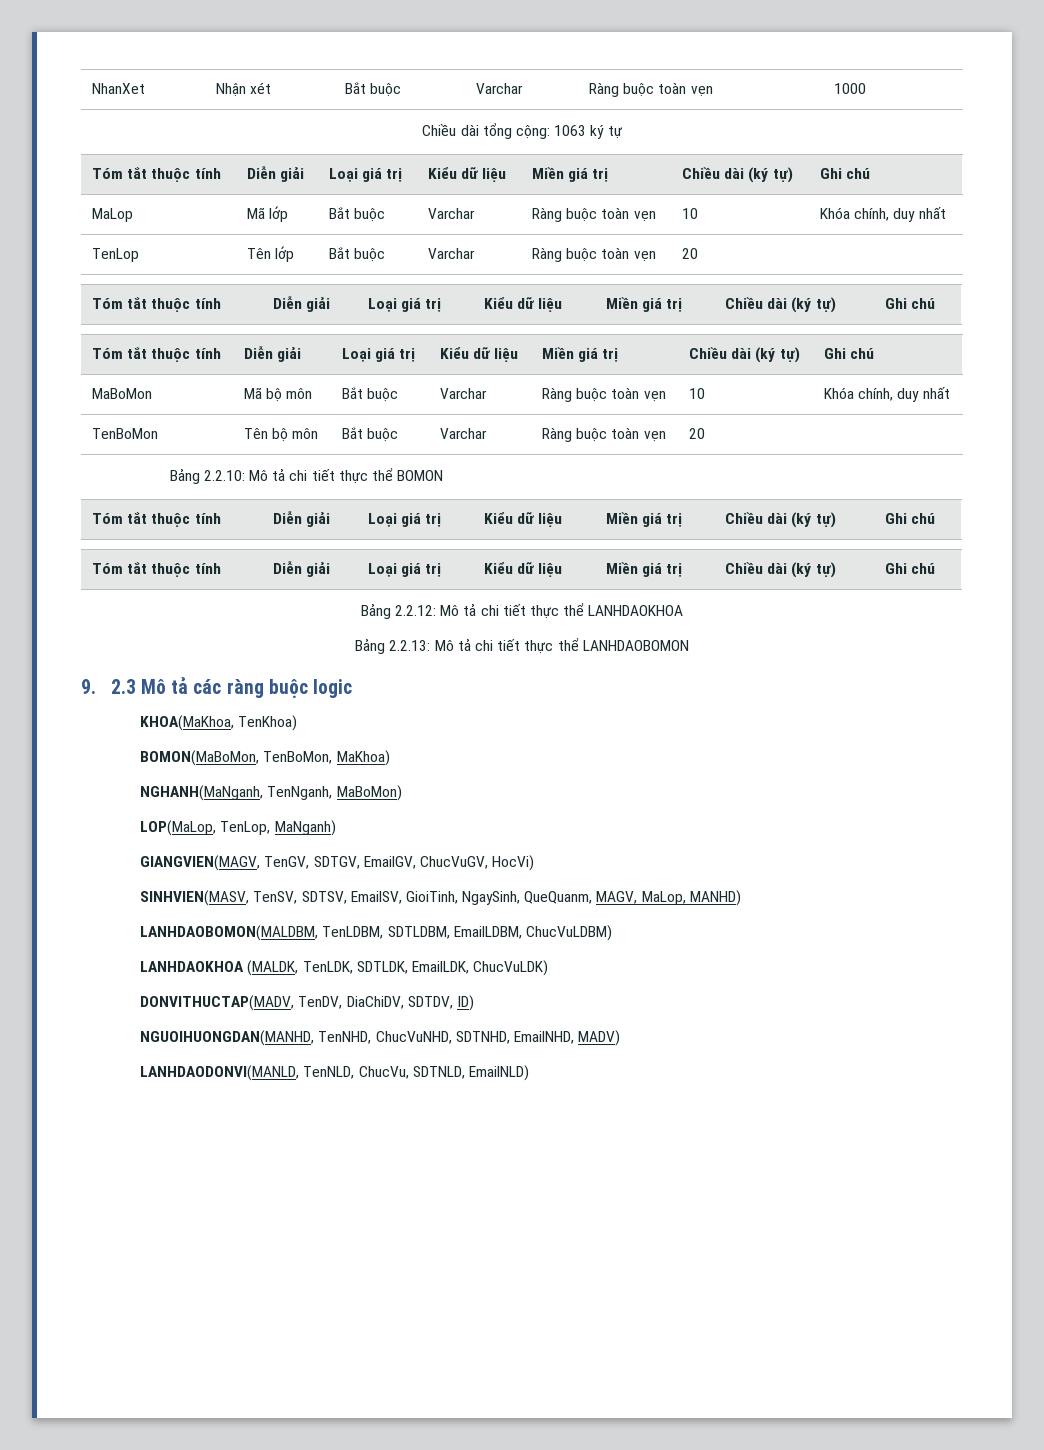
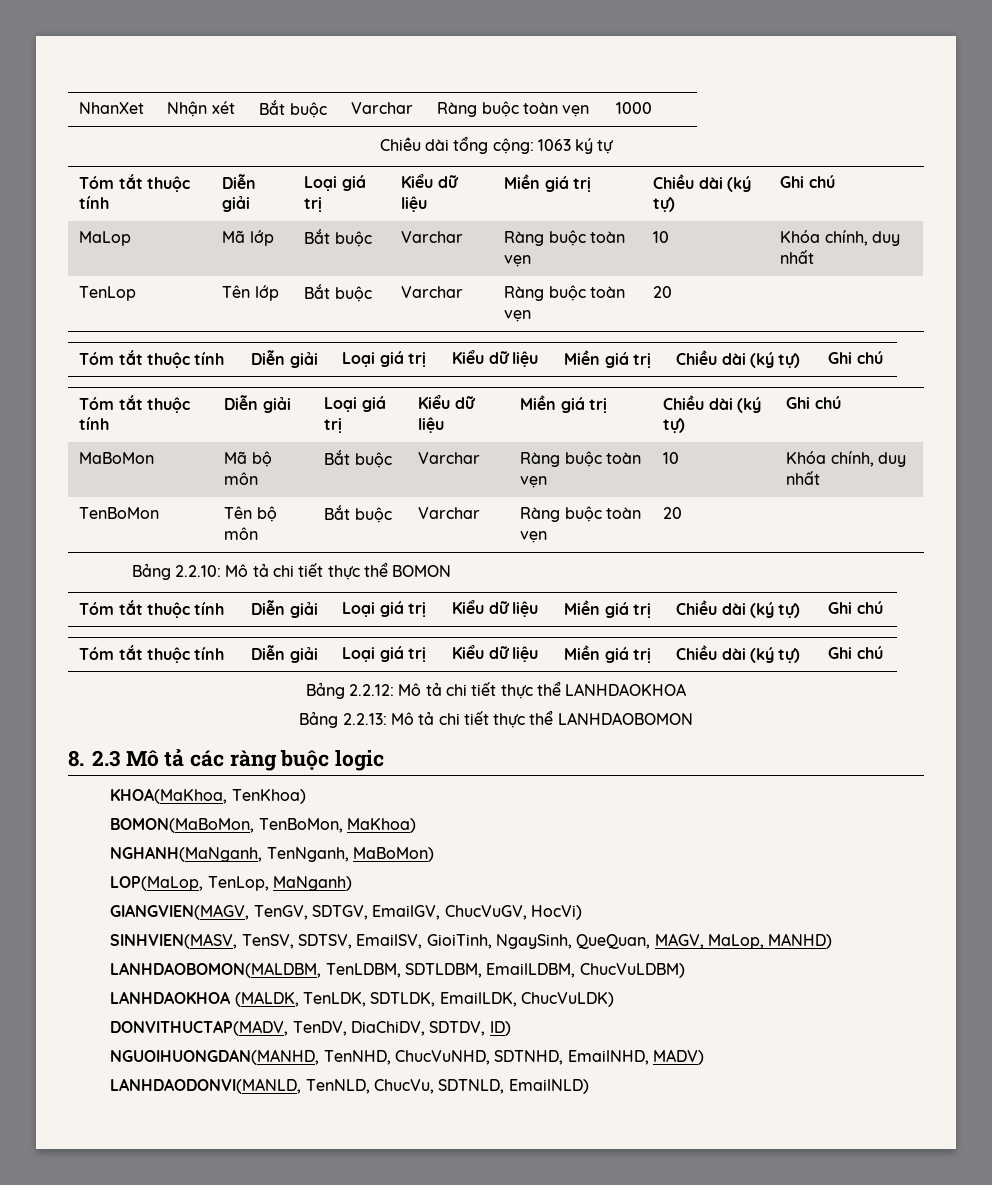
[81,679,96,694] 9. -> [68,750,84,767] 8.
[524,891,593,904] QueQuanm, -> [576,934,651,949] QueQuan,

